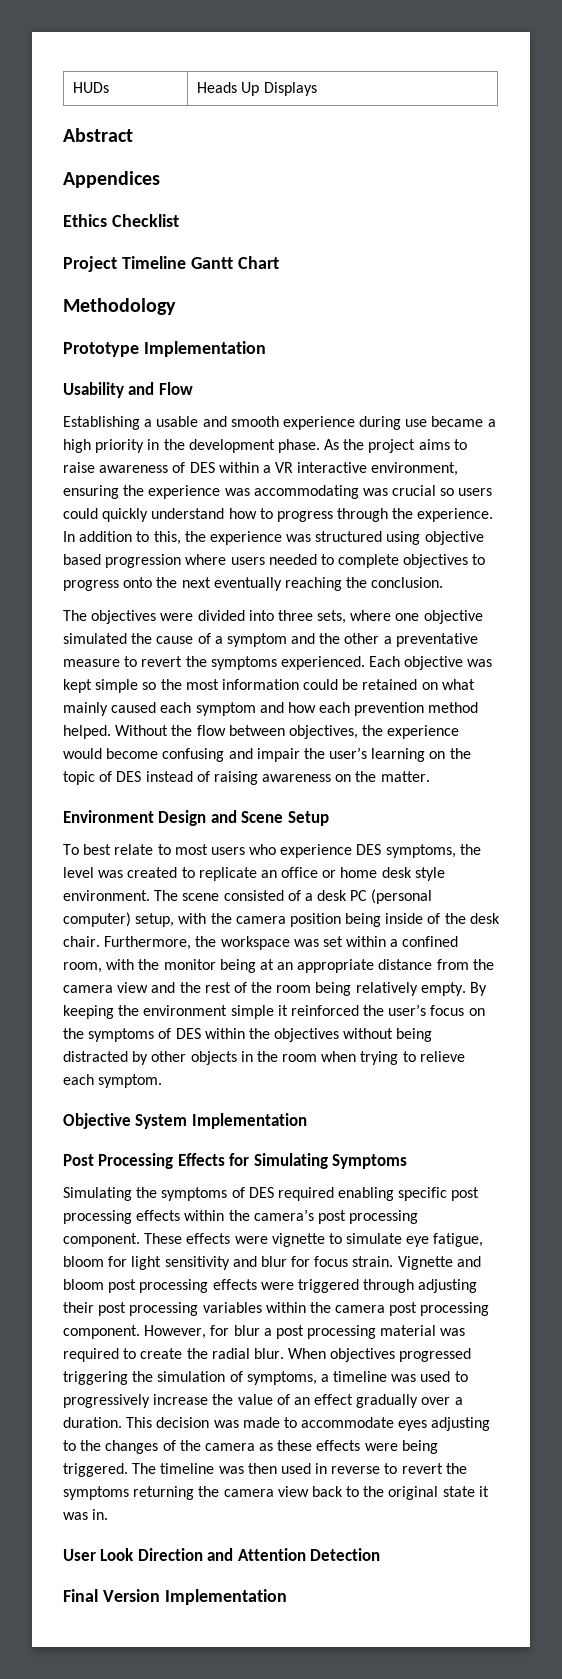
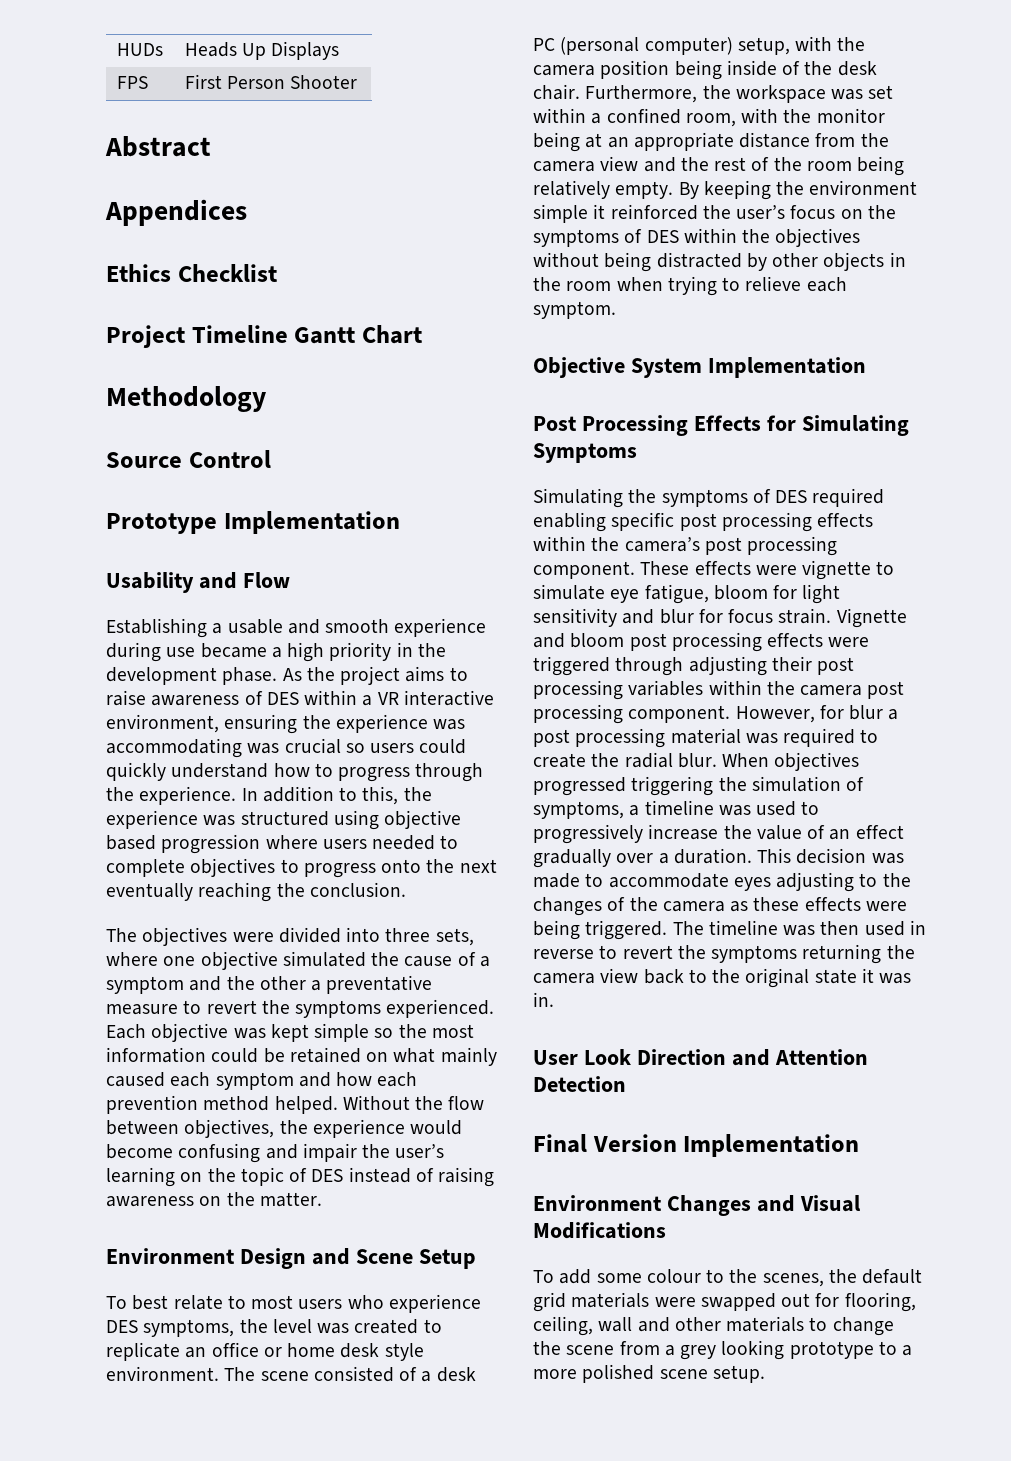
(317, 89) none -> [116,76,148,89] [184,74,358,89] // FPS | First Person Shooter
(176, 306) none -> [106,450,271,468] // Source Control
(287, 1597) none -> [533,1195,861,1216] [533,1222,666,1239] [533,1269,923,1287] [533,1292,916,1312] [533,1316,894,1336] [533,1340,913,1360] [533,1364,765,1383] // Environment Changes and Visual Modifications // To add some colour to the scenes, the default grid materials were swapped out for flooring, ceiling, wall and other materials to change the scene from a grey looking prototype to a more polished scene setup.

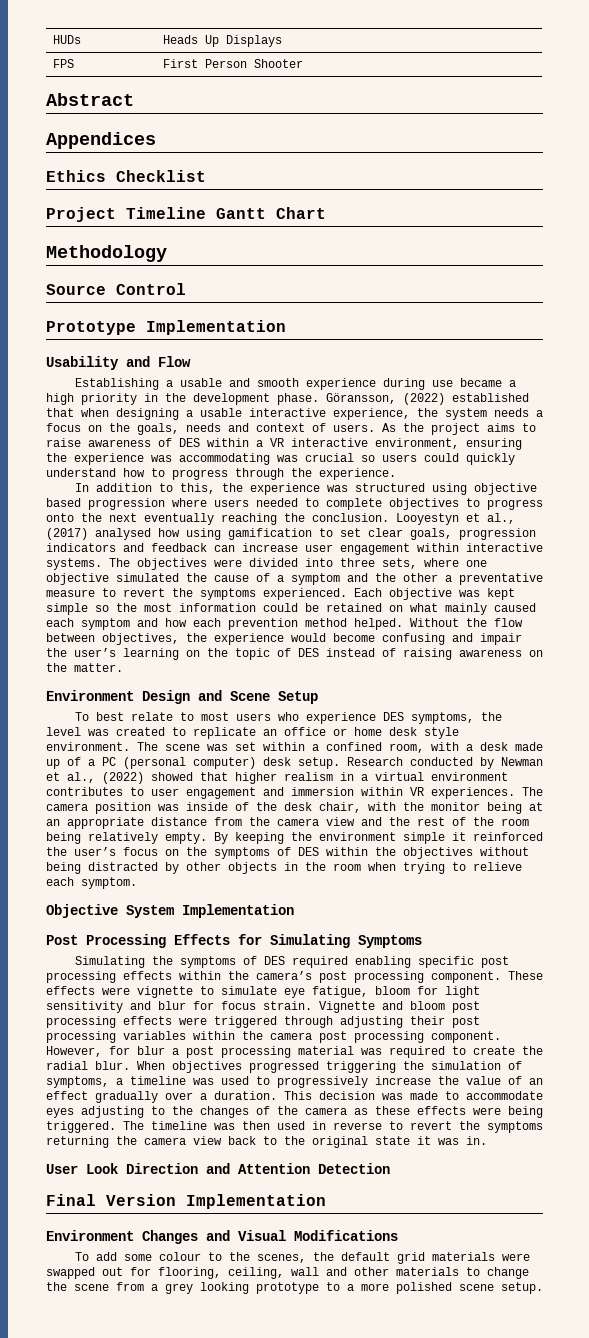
(278, 676) none -> [326,393,529,405] [46,408,543,420] [46,423,375,435] Göransson, (2022) established that when designing a usable interactive experience, the system needs a focus on the goals, needs and context of users.
(237, 795) none -> (396, 474) //
(406, 889) // -> [396,513,515,525] [46,528,536,540] [46,543,543,555] [46,558,102,570] Looyestyn et al., (2017) analysed how using gamification to set clear goals, progression indicators and feedback can increase user engagement within interactive systems.
[313,1366,476,1382] [533,36,866,55] [533,60,877,80] [533,84,826,103] consisted of a desk PC (personal computer) setup, with the camera position being inside of the desk chair. Furthermore, the workspace -> (200, 747) none
(779, 115) none -> [466,742,543,751] [46,757,543,769] [46,772,508,784] [46,787,543,799] [46,802,396,814] a desk made up of a PC (personal computer) desk setup. Research conducted by Newman et al., (2022) showed that higher realism in a virtual environment contributes to user engagement and immersion within VR experiences. The camera position was inside of the desk chair, with

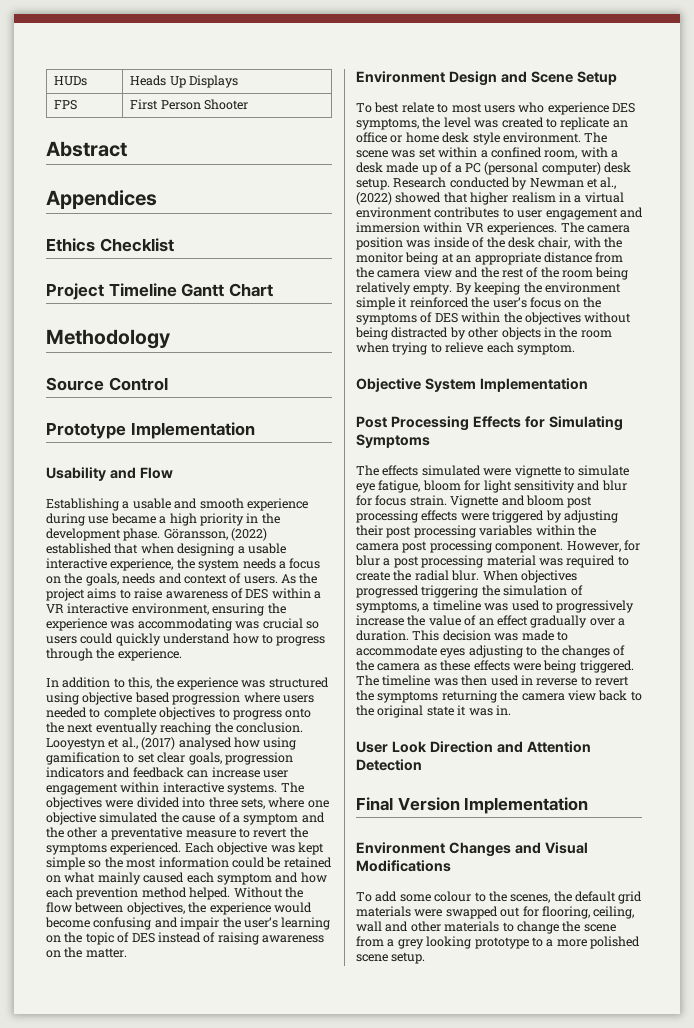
[75,956,510,968] [46,971,543,983] [46,986,95,995] Simulating the symptoms of DES required enabling specific post processing effects within the camera’s post processing component. These effects -> [356,465,481,476] The effects simulated
[284,1016,333,1028] through -> [545,510,562,523] by

